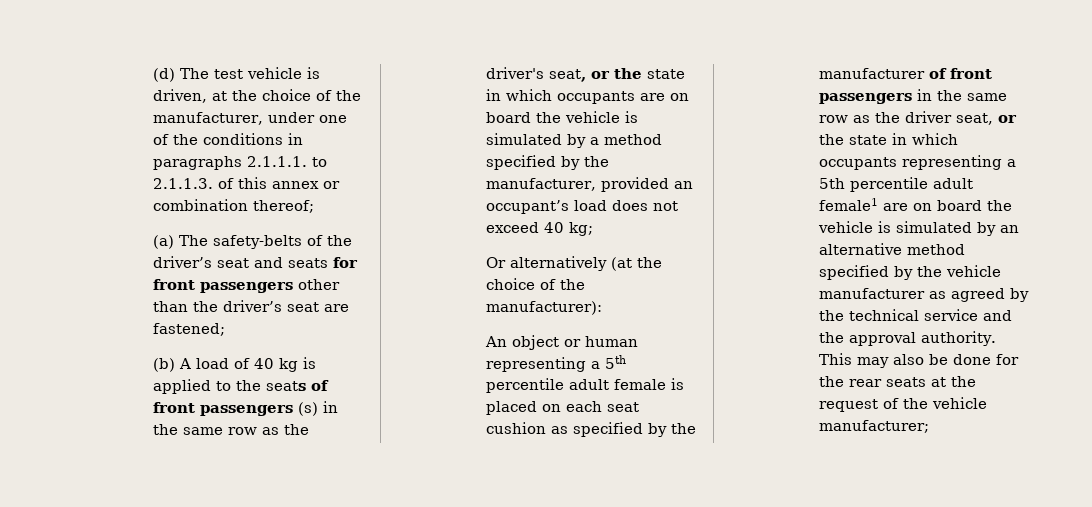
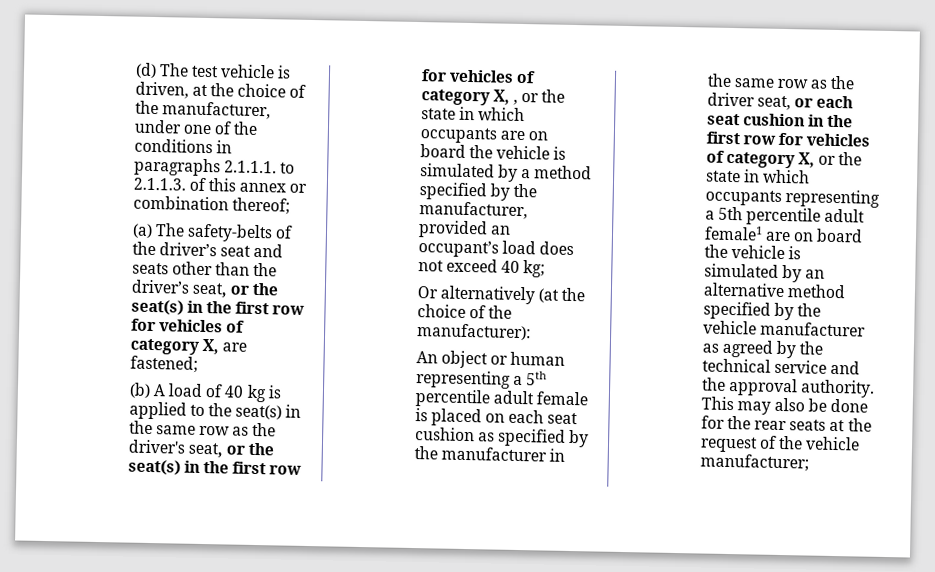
[333,257,358,268] [153,279,293,293] for front passengers -> (169, 268) none
[287,302,319,312] seat -> [191,282,280,298] [130,299,306,316] [130,318,246,333] [129,338,219,355] seat, or the seat(s) in the first row for vehicles of category X,
[266,380,329,391] [153,402,318,416] seats of front passengers (s) -> [235,404,283,420] seat(s)
(642, 73) none -> [127,459,303,476] [420,69,537,84] [420,89,566,106] seat(s) in the first row for vehicles of category X, , or the
[929,68,992,79] [819,93,912,104] of front passengers -> (547, 454) none
(1017, 119) none -> [816,95,854,109] [706,113,854,128] [705,131,871,147] [705,150,837,169] each seat cushion in the first row for vehicles of category X, or

